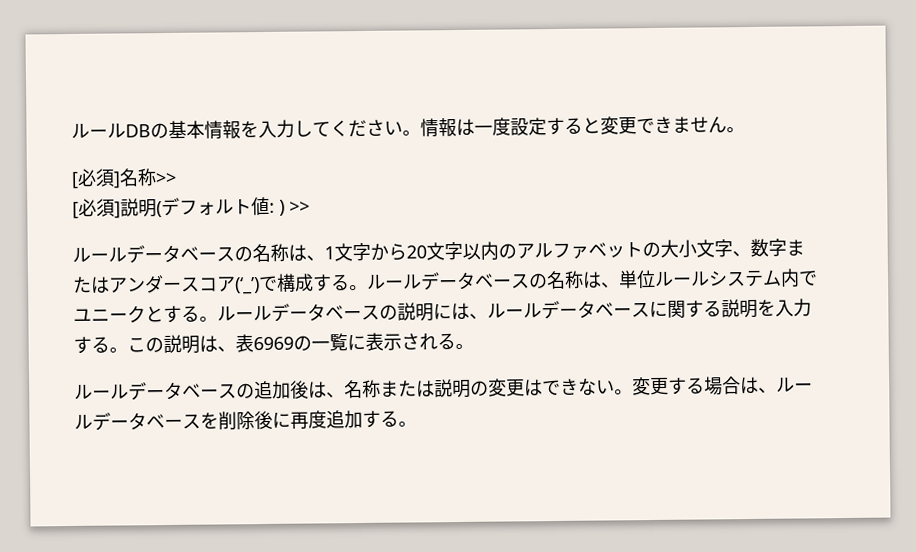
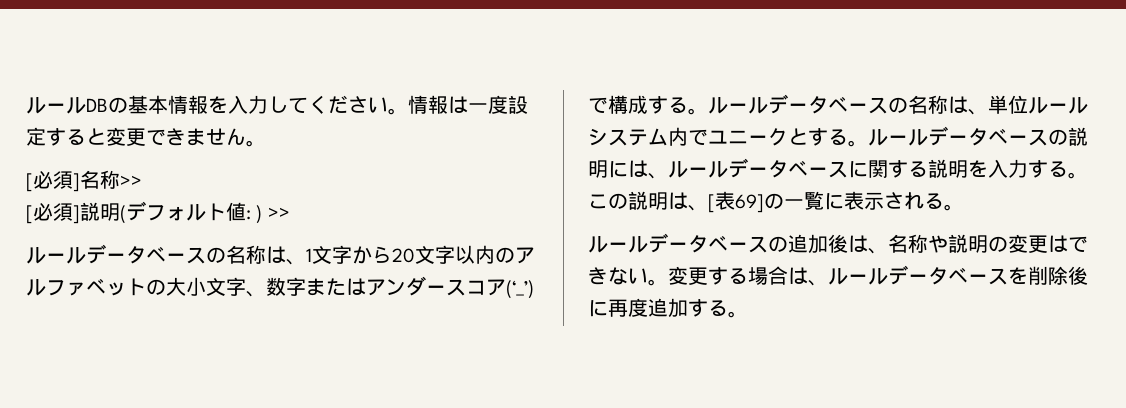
[235,334,294,353] 表6969 -> [708,191,764,213] [表69]
[380,380,435,398] または -> [928,235,948,253] や

